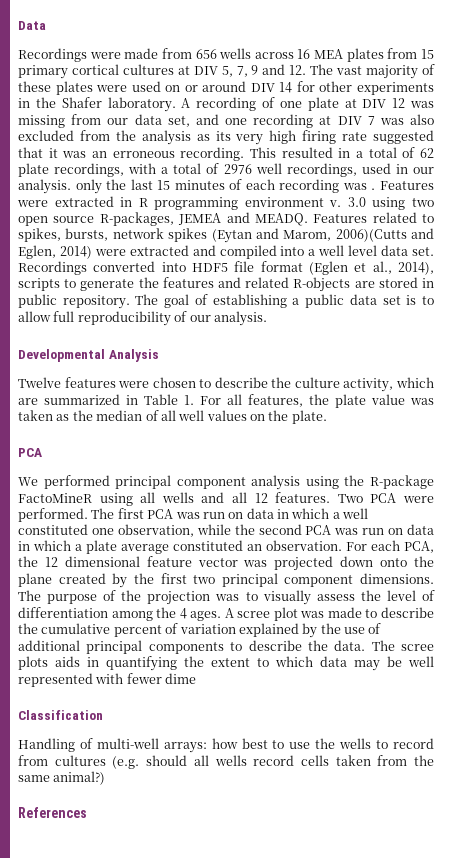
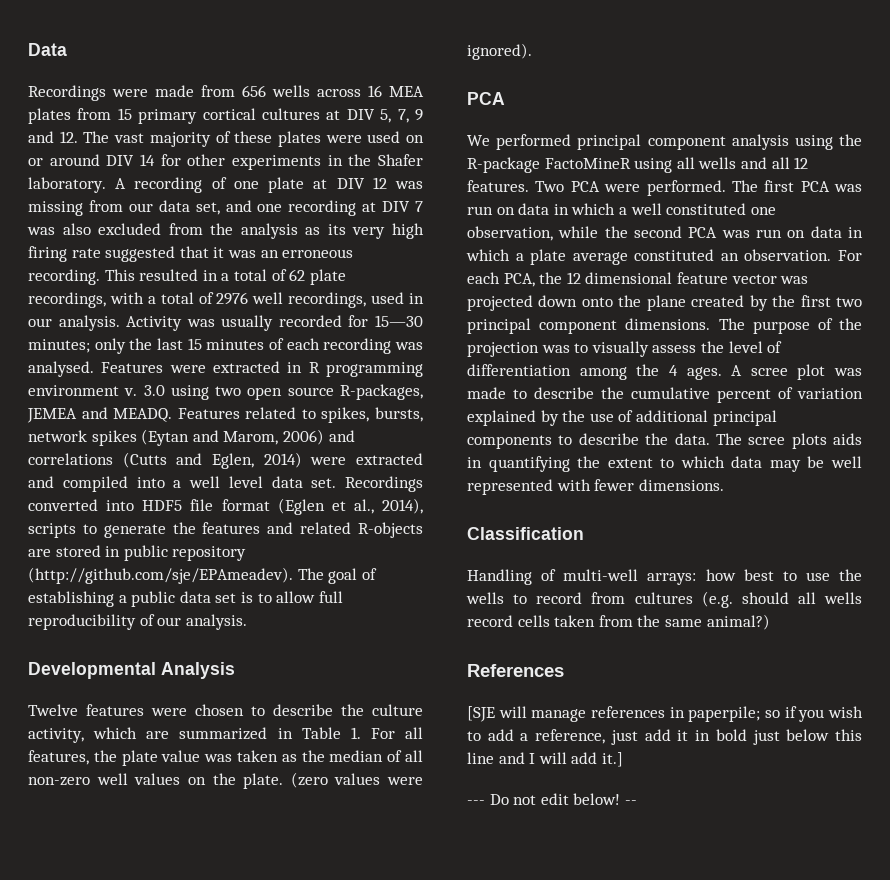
(71, 186) none -> [126,315,423,331] [28,339,90,353] Activity was usually recorded for 15—30 minutes;
[371,188,376,190] . -> [28,361,94,377] analysed.
[335,229,407,242] 2006)(Cutts -> [282,429,355,445] [28,452,167,468] 2006) and correlations (Cutts
[62,295,130,309] repository. -> [172,546,247,561] [28,567,293,584] repository (http://github.com/sje/EPAmeadev).
(176, 415) none -> [28,777,90,786] non-zero
(327, 417) none -> [290,772,423,788] [467,43,532,60] (zero values were ignored).
[165,673,197,684] dime -> [638,479,724,491] dimensions.
(87, 812) none -> [467,706,863,722] [467,729,862,745] [467,752,623,767] [467,793,637,805] // [SJE will manage references in paperpile; so if you wish to add a reference, just add it in bold just below this line and I will add it.] // --- Do not edit below! --

